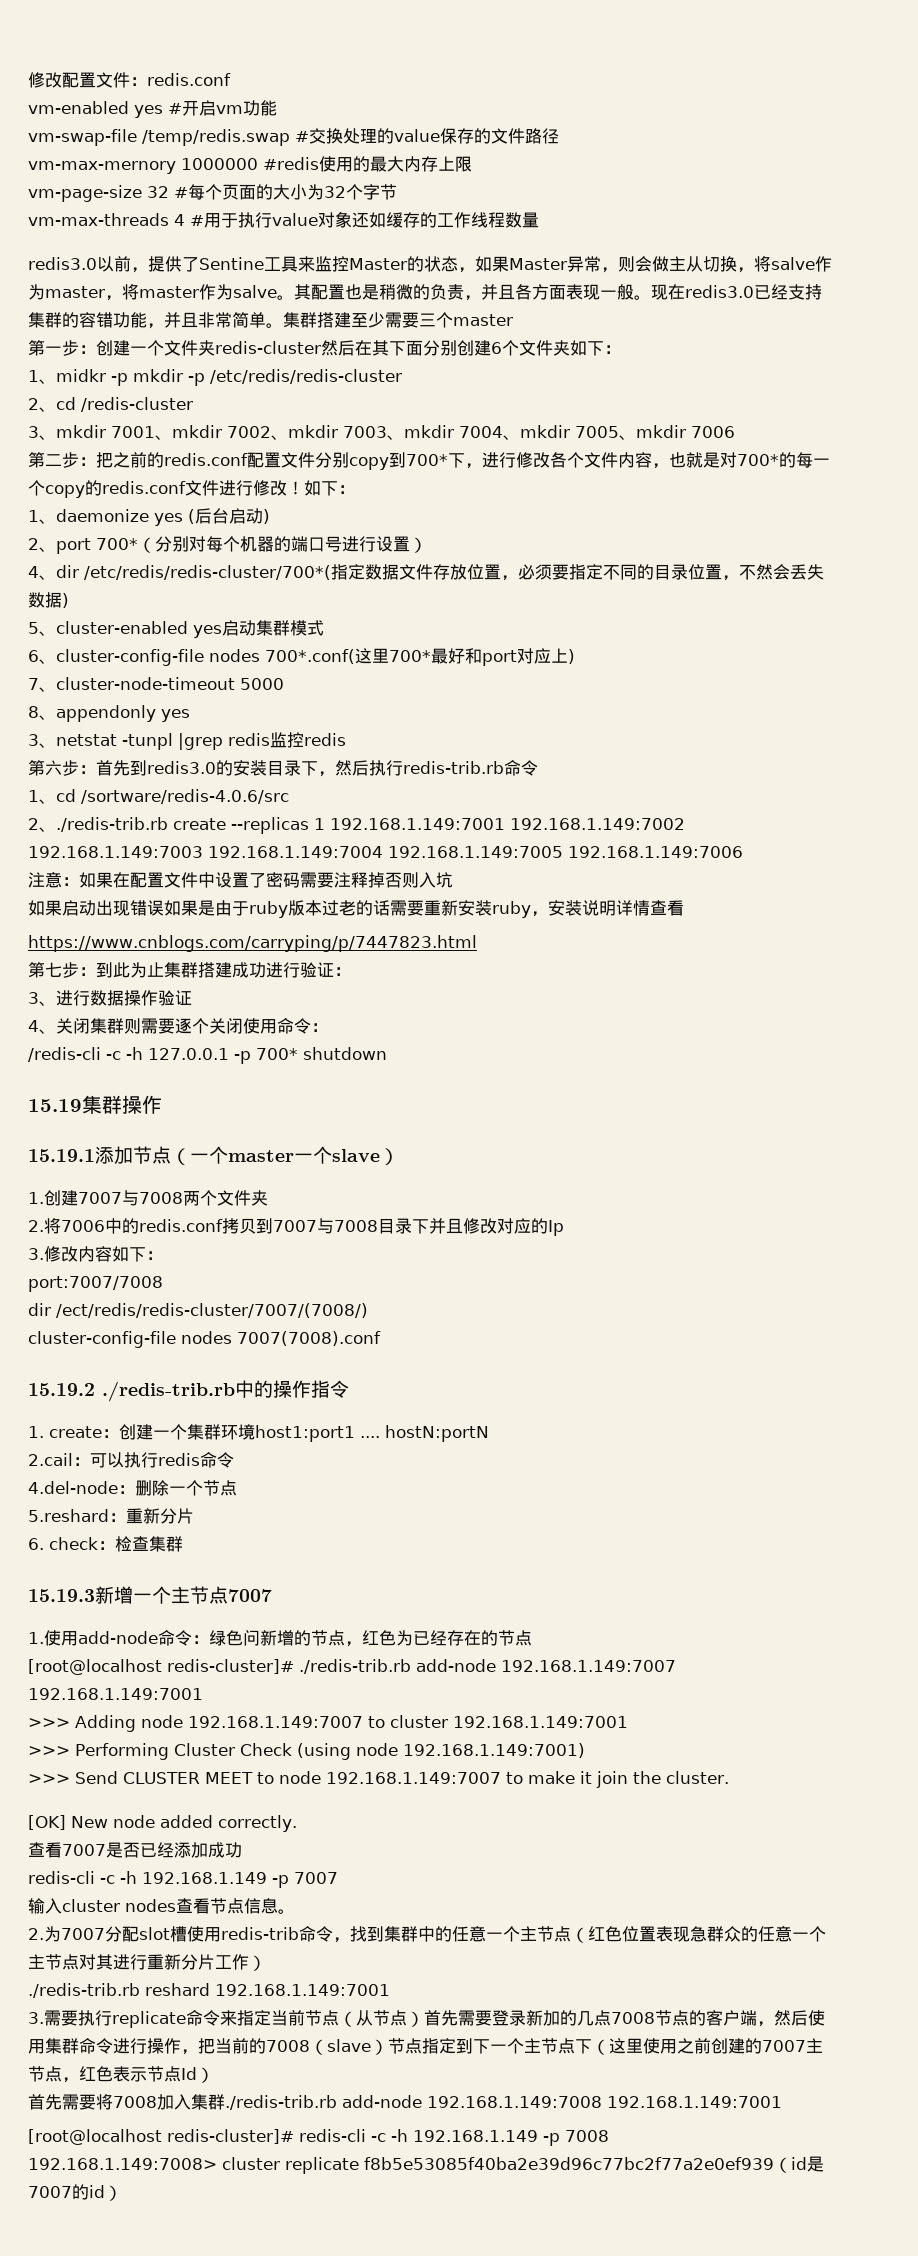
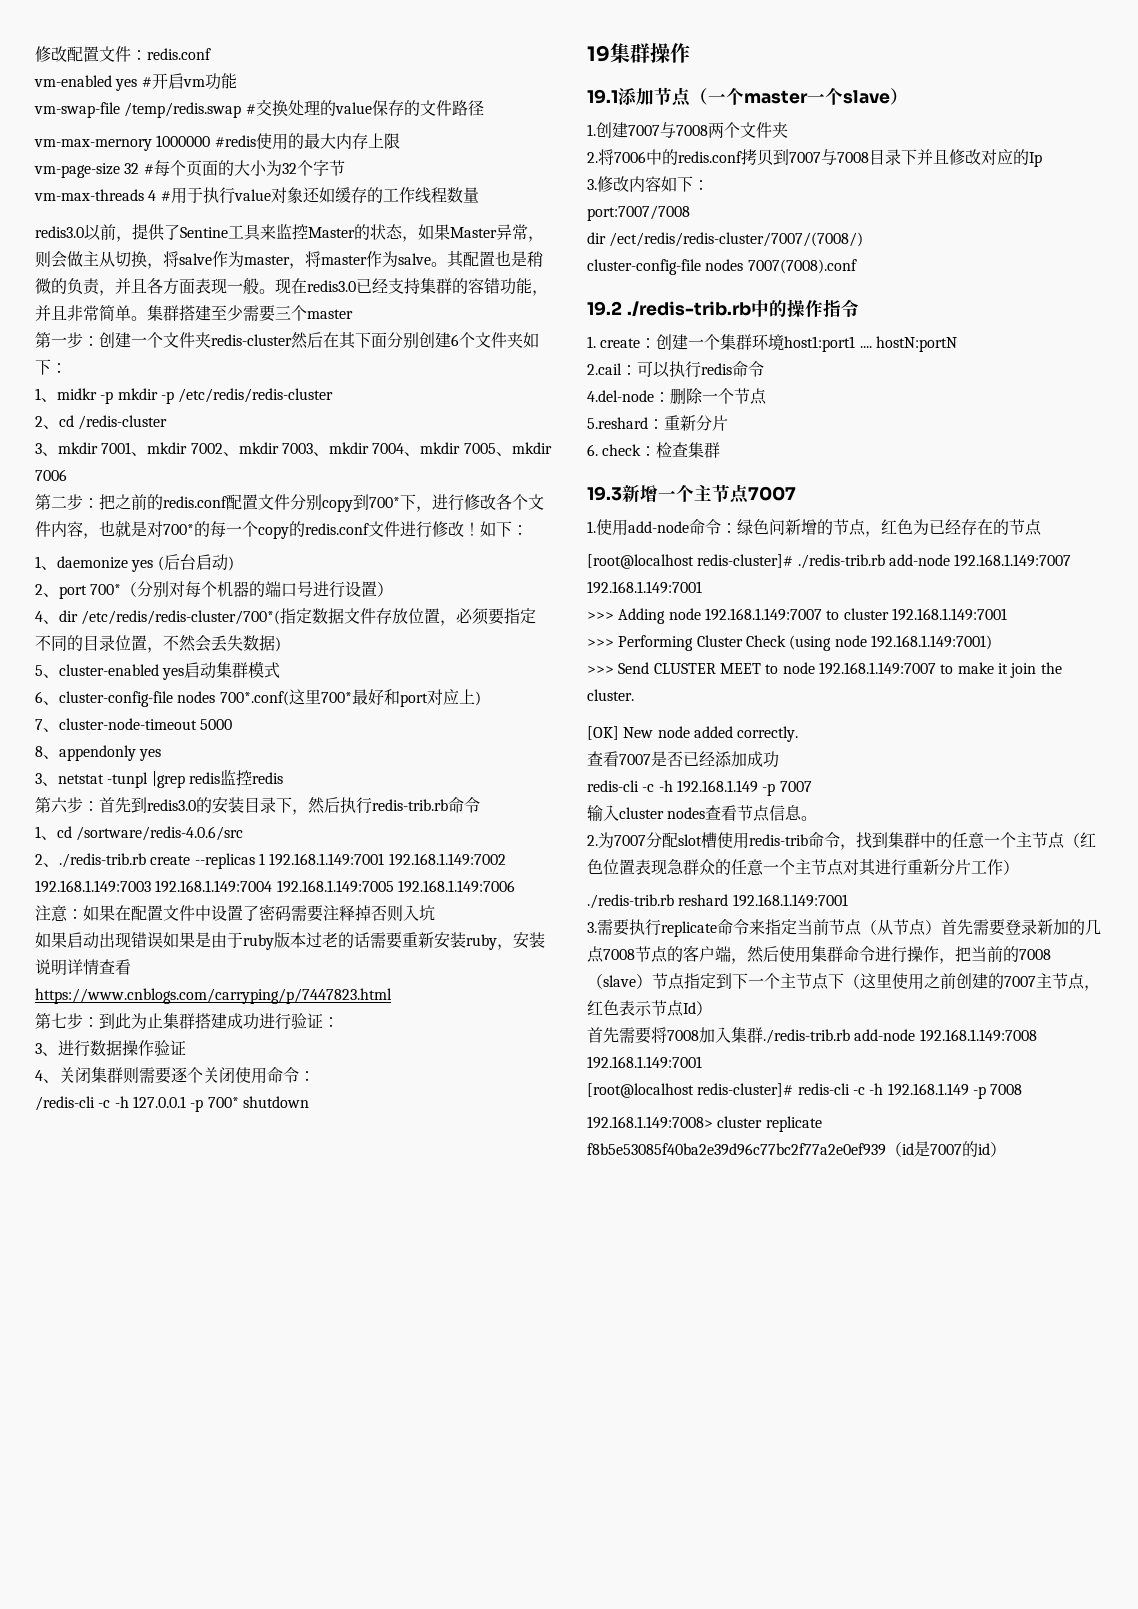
[28,1099,82,1112] 15.19 -> [587,45,610,62] 19
[28,1149,95,1162] 15.19.1 -> [587,89,618,104] 19.1
[28,1383,95,1396] 15.19.2 -> [587,301,622,316] 19.2
[28,1589,95,1602] 15.19.3 -> [587,486,622,501] 19.3

